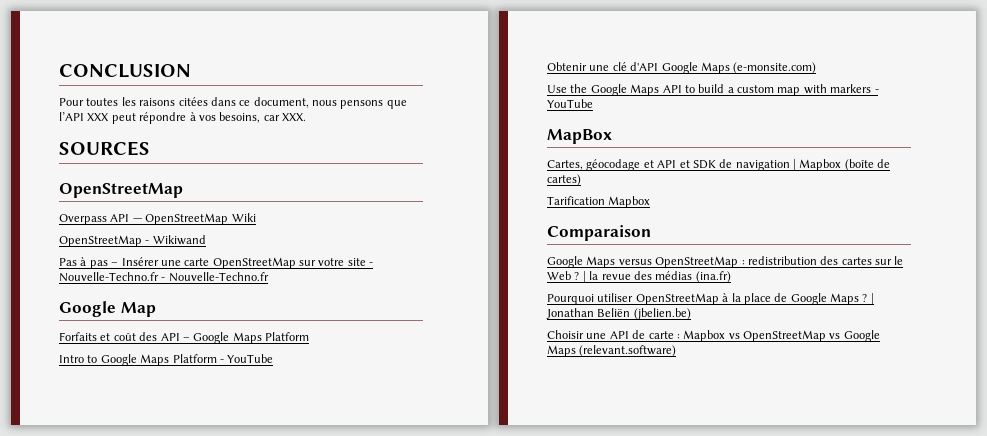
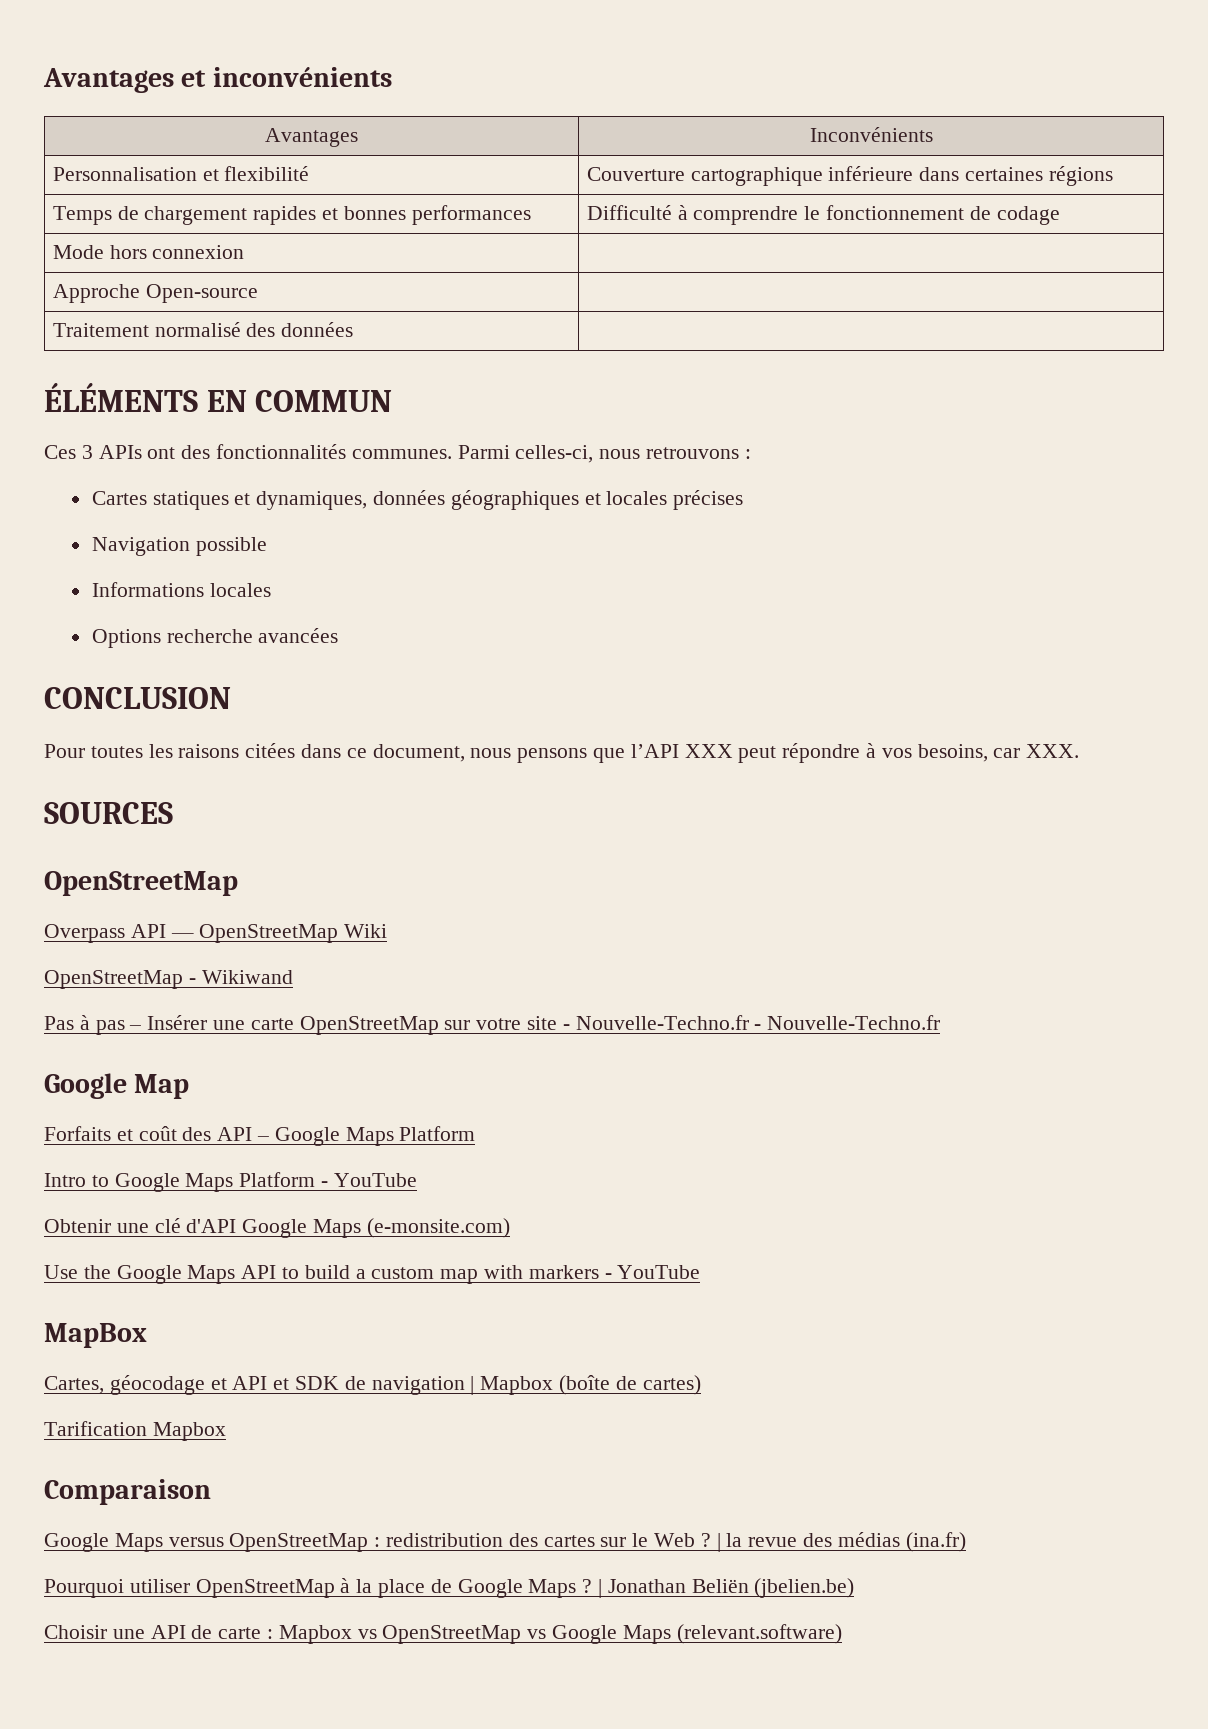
(59, 71) none -> [43,67,392,93] [265,128,358,147] [809,127,933,142] [52,166,310,181] [586,166,1113,186] [52,205,531,225] [586,205,1060,225] [52,245,245,259] [52,284,258,303] [52,322,354,337] [44,383,393,412] [44,444,751,463] [91,490,744,510] [91,537,267,556] [91,582,271,597] [91,628,339,648] Avantages et inconvénients // Avantages | Inconvénients // Personnalisation et flexibilité | Couverture cartographique inférieure dans certaines régions // Temps de chargement rapides et bonnes performances | Difficulté à comprendre le fonctionnement de codage // Mode hors connexion | // Approche Open-source | // Traitement normalisé des données | // ÉLÉMENTS EN COMMUN // Ces 3 APIs ont des fonctionnalités communes. Parmi celles-ci, nous retrouvons : // Cartes statiques et dynamiques, données géographiques et locales précises // Navigation possible // Informations locales // Options recherche avancées //

